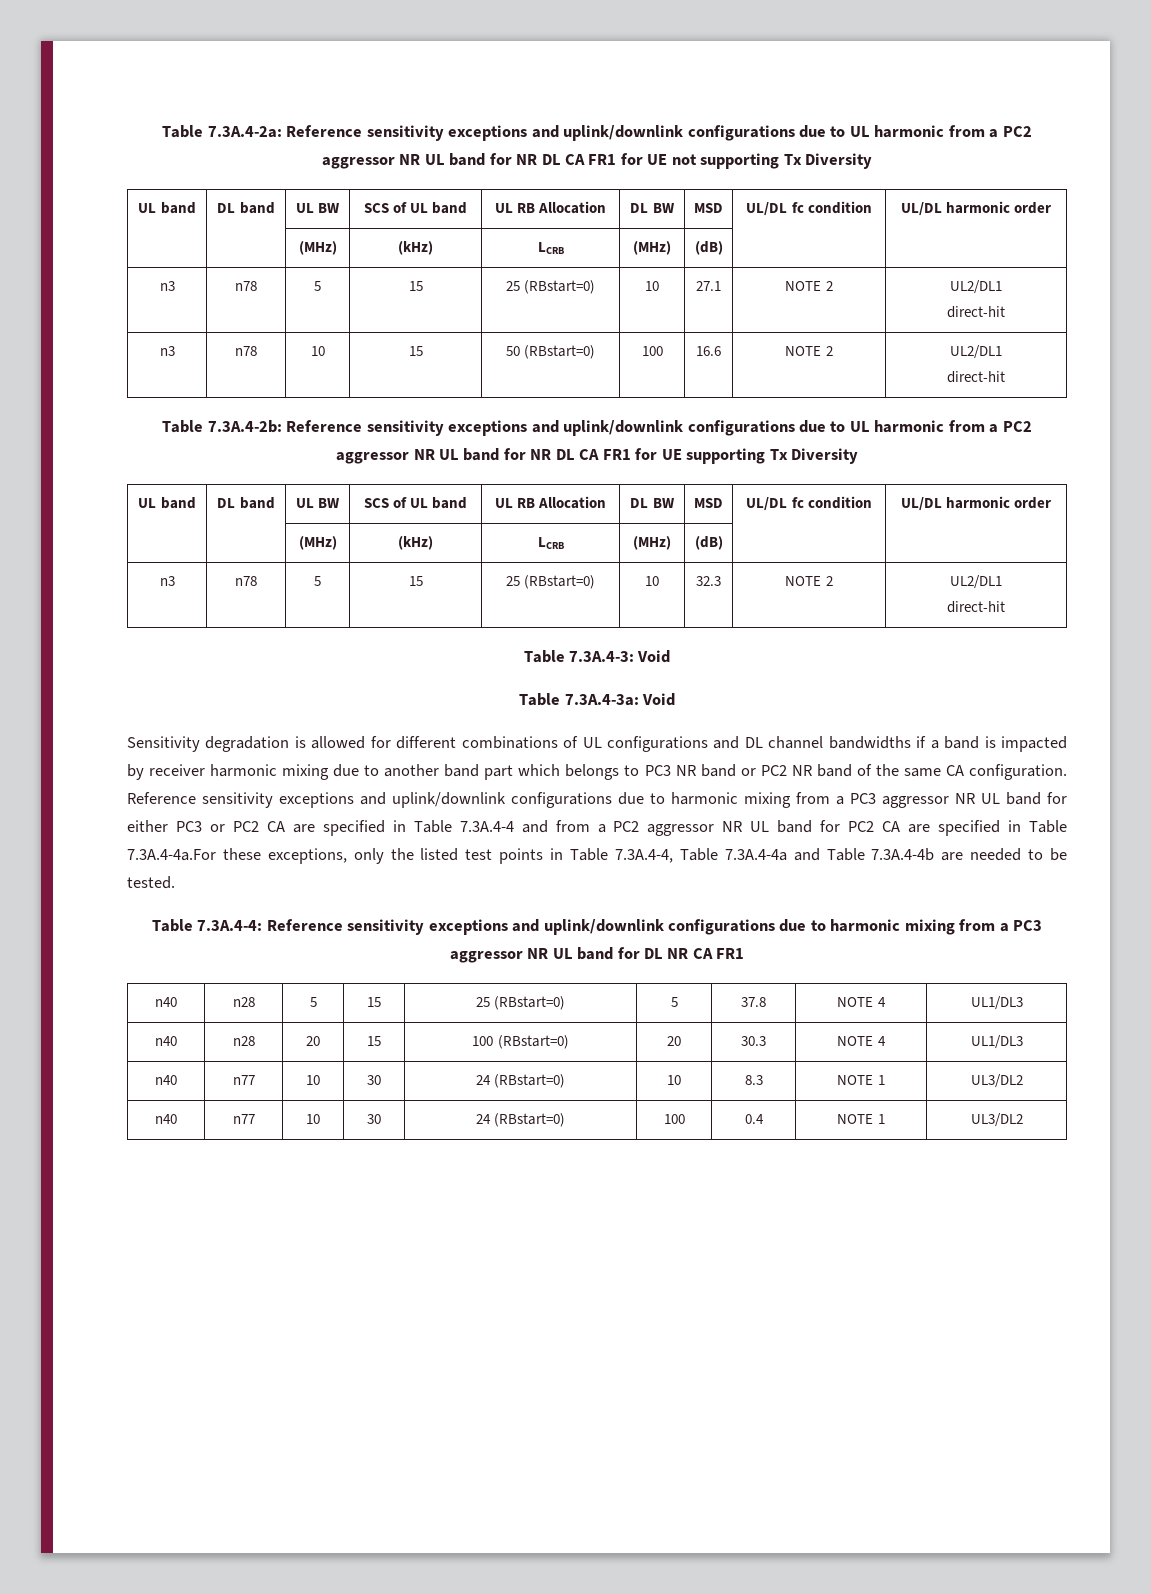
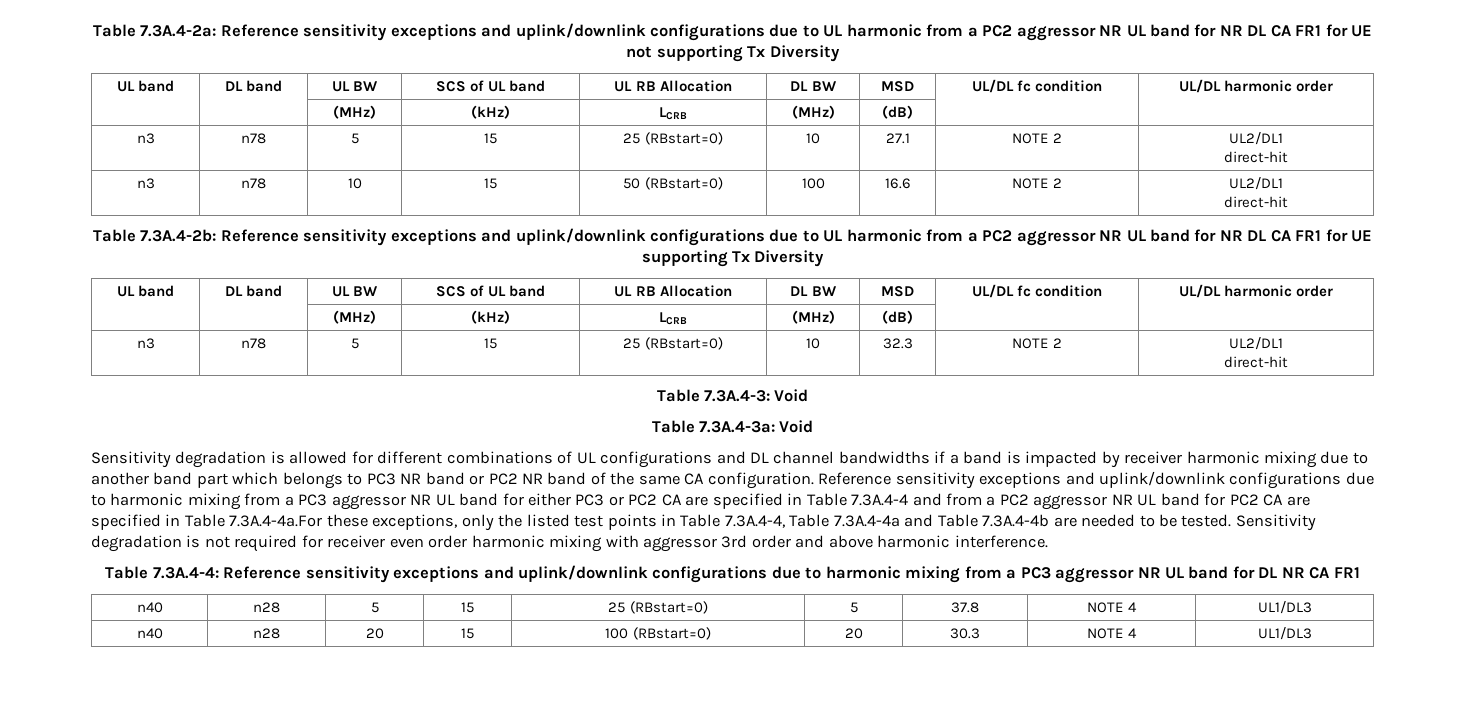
(175, 882) none -> [1235,514,1316,531] [91,535,1048,552] Sensitivity degradation is not required for receiver even order harmonic mixing with aggressor 3rd order and above harmonic interference.
[155,1075,177,1085] [232,1075,255,1085] [306,1075,320,1085] [367,1075,381,1085] [475,1074,566,1088] [667,1075,681,1085] [744,1075,763,1085] [837,1075,885,1085] [970,1074,1023,1088] [155,1114,177,1124] [232,1114,255,1124] [306,1114,320,1124] [367,1114,381,1124] [475,1113,566,1127] [663,1114,685,1124] [744,1114,764,1124] [837,1114,885,1124] [970,1113,1023,1127] // n40 | n77 | 10 | 30 | 24 (RBstart=0) | 10 | 8.3 | NOTE 1 | UL3/DL2 // n40 | n77 | 10 | 30 | 24 (RBstart=0) | 100 | 0.4 | NOTE 1 | UL3/DL2 -> (1312, 633) none

